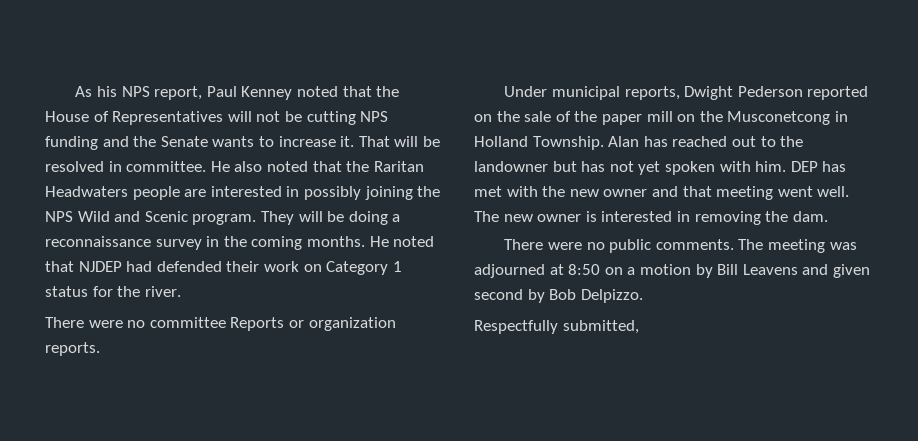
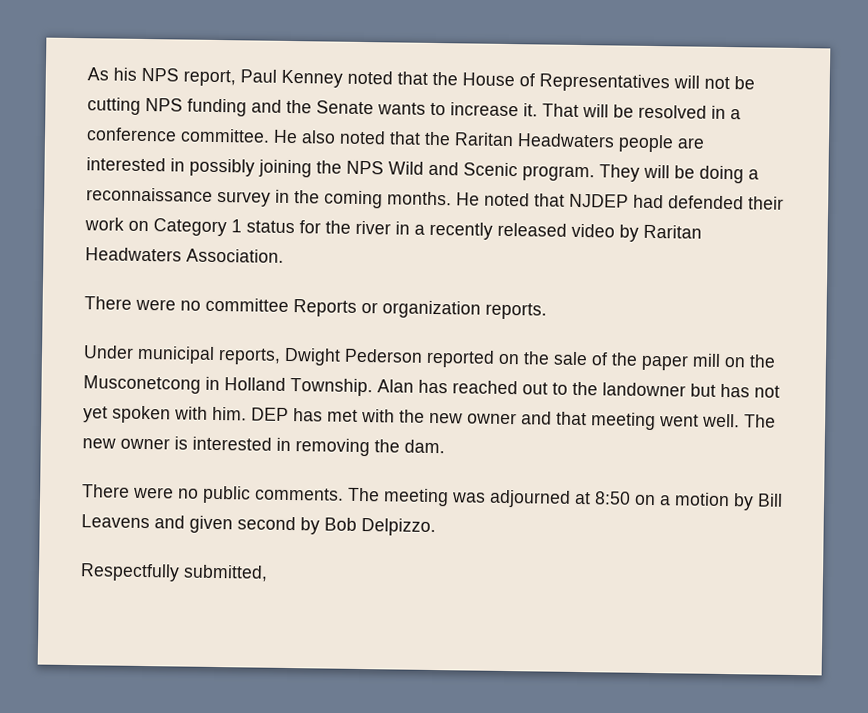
(122, 166) none -> [730,109,741,120] [86,127,177,142] a conference
[144,286,181,297] river. -> [355,220,702,242] [85,247,284,263] river in a recently released video by Raritan Headwaters Association.

